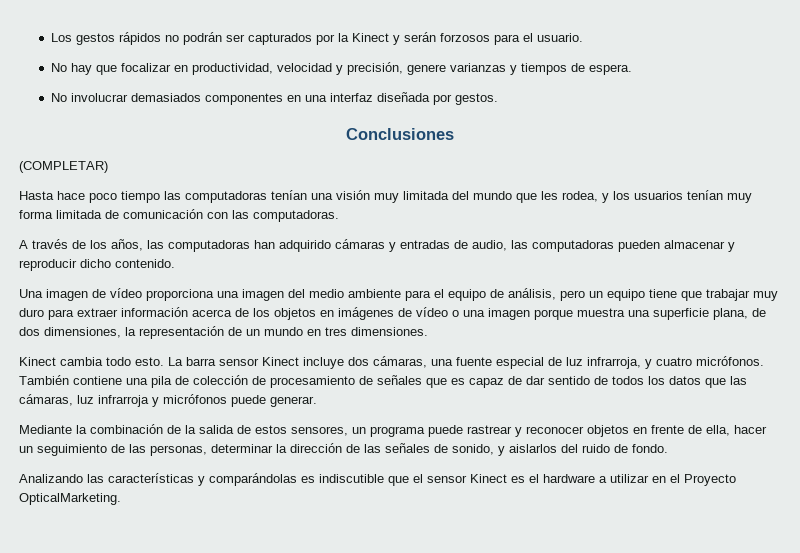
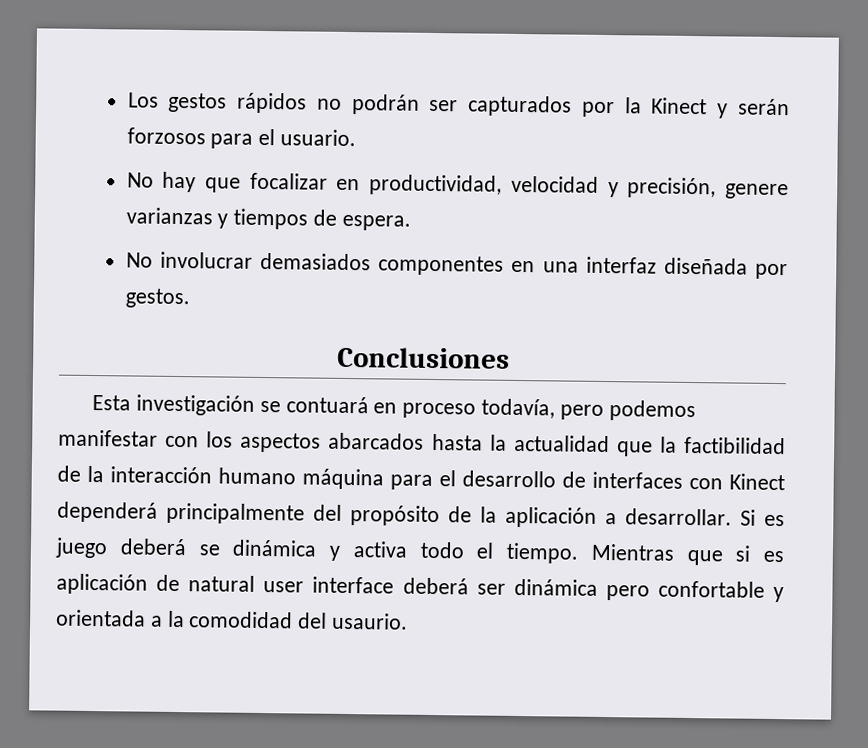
[19,161,108,173] [19,190,752,203] [19,209,339,222] [19,239,735,252] [19,259,175,271] [19,288,778,301] [19,307,766,320] [19,326,428,339] [19,356,764,369] [19,375,747,388] [19,394,317,407] [19,424,767,437] [19,443,668,456] [19,473,736,486] [19,493,121,505] (COMPLETAR) // Hasta hace poco tiempo las computadoras tenían una visión muy limitada del mundo que les rodea, y los usuarios tenían muy forma limitada de comunicación con las computadoras. // A través de los años, las computadoras han adquirido cámaras y entradas de audio, las computadoras pueden almacenar y reproducir dicho contenido. // Una imagen de vídeo proporciona una imagen del medio ambiente para el equipo de análisis, pero un equipo tiene que trabajar muy duro para extraer información acerca de los objetos en imágenes de vídeo o una imagen porque muestra una superficie plana, de dos dimensiones, la representación de un mundo en tres dimensiones. // Kinect cambia todo esto. La barra sensor Kinect incluye dos cámaras, una fuente especial de luz infrarroja, y cuatro micrófonos. También contiene una pila de colección de procesamiento de señales que es capaz de dar sentido de todos los datos que las cámaras, luz infrarroja y micrófonos puede generar. // Mediante la combinación de la salida de estos sensores, un programa puede rastrear y reconocer objetos en frente de ella, hacer un seguimiento de las personas, determinar la dirección de las señales de sonido, y aislarlos del ruido de fondo. // Analizando las características y comparándolas es indiscutible que el sensor Kinect es el hardware a utilizar en el Proyecto OpticalMarketing. -> [92,394,696,422] [58,429,787,457] [57,465,785,491] [57,501,785,528] [55,537,784,566] [56,573,785,603] [56,609,409,630] Esta investigación se contuará en proceso todavía, pero podemos manifestar con los aspectos abarcados hasta la actualidad que la factibilidad de la interacción humano máquina para el desarrollo de interfaces con Kinect dependerá principalmente del propósito de la aplicación a desarrollar. Si es juego deberá se dinámica y activa todo el tiempo. Mientras que si es aplicación de natural user interface deberá ser dinámica pero confortable y orientada a la comodidad del usaurio.

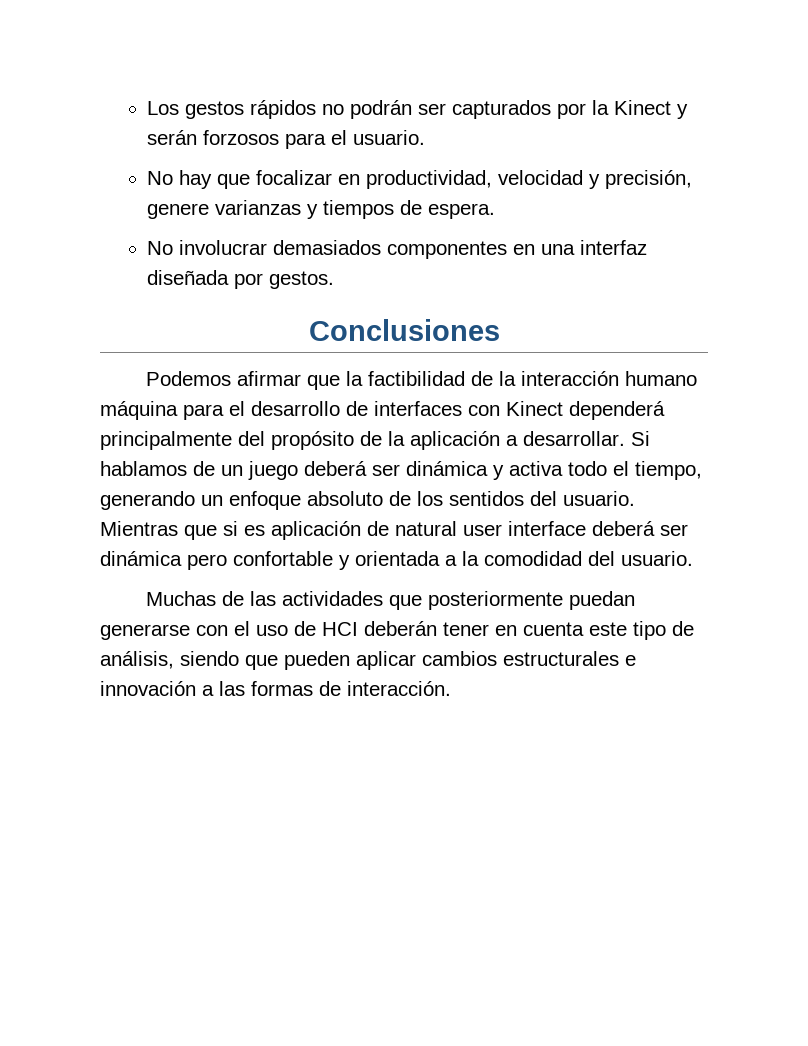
[92,394,696,422] [58,429,610,453] Esta investigación se contuará en proceso todavía, pero podemos manifestar con los aspectos abarcados hasta la actualidad -> [146,371,302,386] Podemos afirmar
[764,514,785,527] es -> [100,461,243,476] hablamos de un
[198,544,220,556] se -> [372,464,400,476] ser
[506,542,579,564] tiempo. -> [635,461,702,480] [100,491,635,510] tiempo, generando un enfoque absoluto de los sentidos del usuario.
[332,612,409,630] usaurio. -> [621,551,693,566] [146,591,636,610] [100,621,694,640] [100,651,636,670] [100,681,451,696] usuario. // Muchas de las actividades que posteriormente puedan generarse con el uso de HCI deberán tener en cuenta este tipo de análisis, siendo que pueden aplicar cambios estructurales e innovación a las formas de interacción.

